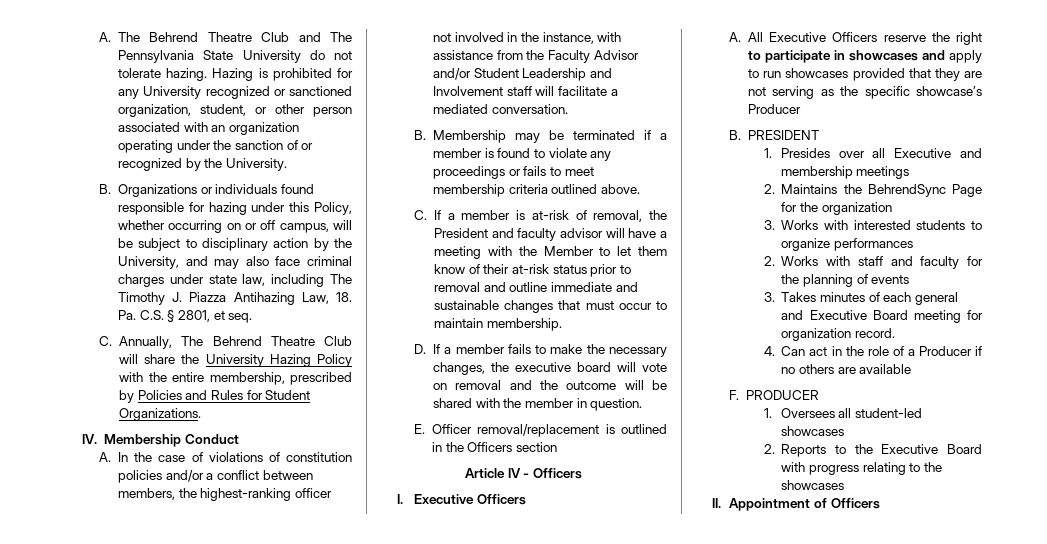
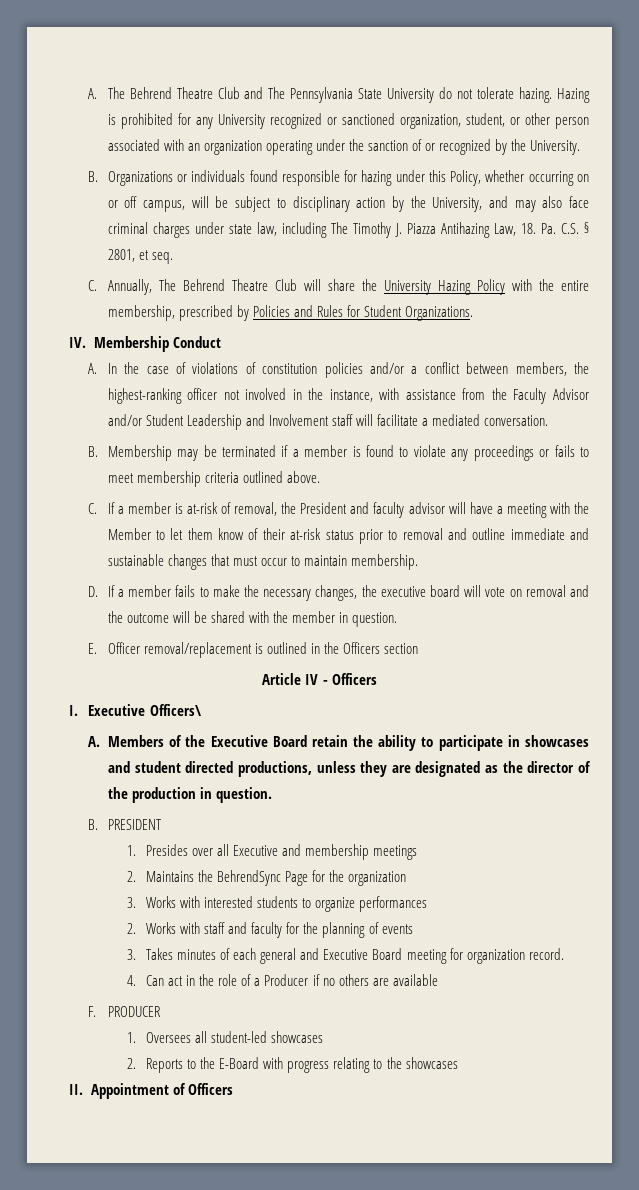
[476,494,526,505] [729,32,982,45] Officers // A. All Executive Officers reserve the right -> [149,704,201,716] [88,735,417,751] Officers\ // A. Members of the Executive Board retain the ability
[949,50,982,63] [748,68,982,81] [748,86,982,99] [748,104,802,114] apply to run showcases provided that they are not serving as the specific showcase’s Producer -> [134,761,591,777] [107,787,273,803] student directed productions, unless they are designated as the director of the production in question.
[881,444,982,454] Executive Board -> [219,1057,260,1069] E-Board

